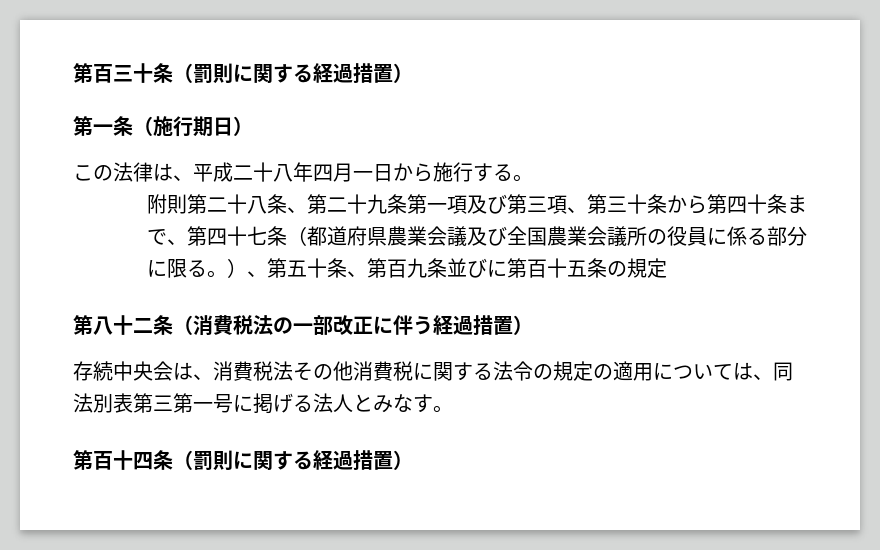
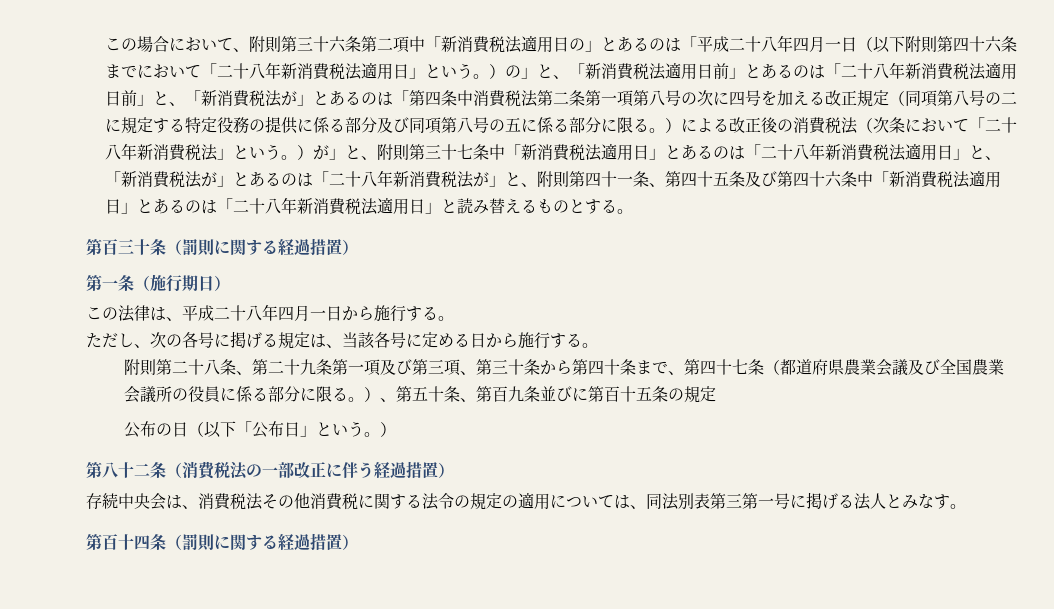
(73, 73) none -> [104,35,1017,53] [104,62,1017,80] [104,90,1017,107] [104,116,1017,134] [104,143,1001,161] [104,170,1001,188] [104,197,633,215] この場合において、附則第三十六条第二項中「新消費税法適用日の」とあるのは「平成二十八年四月一日（以下附則第四十六条までにおいて「二十八年新消費税法適用日」という。）の」と、「新消費税法適用日前」とあるのは「二十八年新消費税法適用日前」と、「新消費税法が」とあるのは「第四条中消費税法第二条第一項第八号の次に四号を加える改正規定（同項第八号の二に規定する特定役務の提供に係る部分及び同項第八号の五に係る部分に限る。）による改正後の消費税法（次条において「二十八年新消費税法」という。）が」と、附則第三十七条中「新消費税法適用日」とあるのは「二十八年新消費税法適用日」と、「新消費税法が」とあるのは「二十八年新消費税法が」と、附則第四十一条、第四十五条及び第四十六条中「新消費税法適用日」とあるのは「二十八年新消費税法適用日」と読み替えるものとする。 //
(533, 178) none -> [86,331,598,349] // ただし、次の各号に掲げる規定は、当該各号に定める日から施行する。
(667, 268) none -> [123,421,396,438] // 公布の日（以下「公布日」という。）

